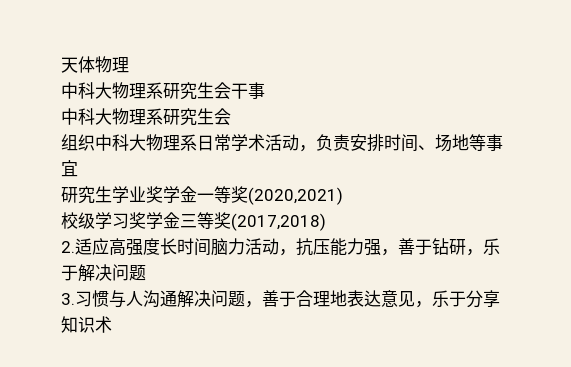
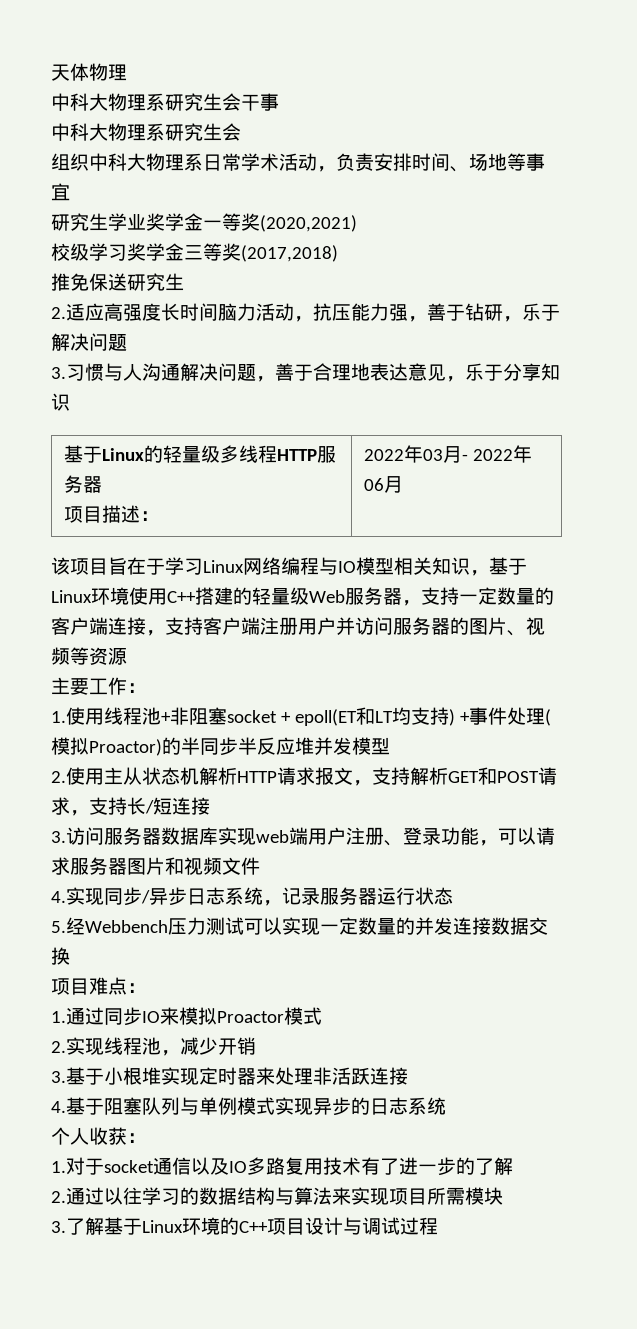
(326, 222) none -> [51,273,184,291] // 推免保送研究生
[95,316,112,333] 术 -> [64,445,337,463] [64,475,103,493] [64,505,160,523] [364,445,533,463] [364,476,404,493] [51,557,527,576] [51,587,554,606] [51,617,545,636] [51,647,127,665] [51,677,146,695] [51,707,551,726] [51,737,390,756] [51,767,557,786] [51,797,210,816] [51,827,555,846] [51,857,260,875] [51,887,453,906] [51,917,548,935] [51,947,70,965] [51,977,146,995] [51,1007,322,1026] [51,1037,256,1056] [51,1067,408,1085] [51,1097,446,1116] [51,1127,146,1145] [51,1157,513,1176] [51,1187,503,1205] [51,1217,438,1235] // 基于Linux的轻量级多线程HTTP服务器 // 项目描述： | 2022年03月- 2022年06月 // 该项目旨在于学习Linux网络编程与IO模型相关知识，基于Linux环境使用C++搭建的轻量级Web服务器，支持一定数量的客户端连接，支持客户端注册用户并访问服务器的图片、视频等资源 // 主要工作： // 1.使用线程池+非阻塞socket + epoll(ET和LT均支持) +事件处理(模拟Proactor)的半同步半反应堆并发模型 // 2.使用主从状态机解析HTTP请求报文，支持解析GET和POST请求，支持长/短连接 // 3.访问服务器数据库实现web端用户注册、登录功能，可以请求服务器图片和视频文件 // 4.实现同步/异步日志系统，记录服务器运行状态 // 5.经Webbench压力测试可以实现一定数量的并发连接数据交换 // 项目难点： // 1.通过同步IO来模拟Proactor模式 // 2.实现线程池，减少开销 // 3.基于小根堆实现定时器来处理非活跃连接 // 4.基于阻塞队列与单例模式实现异步的日志系统 // 个人收获： // 1.对于socket通信以及IO多路复用技术有了进一步的了解 // 2.通过以往学习的数据结构与算法来实现项目所需模块 // 3.了解基于Linux环境的C++项目设计与调试过程

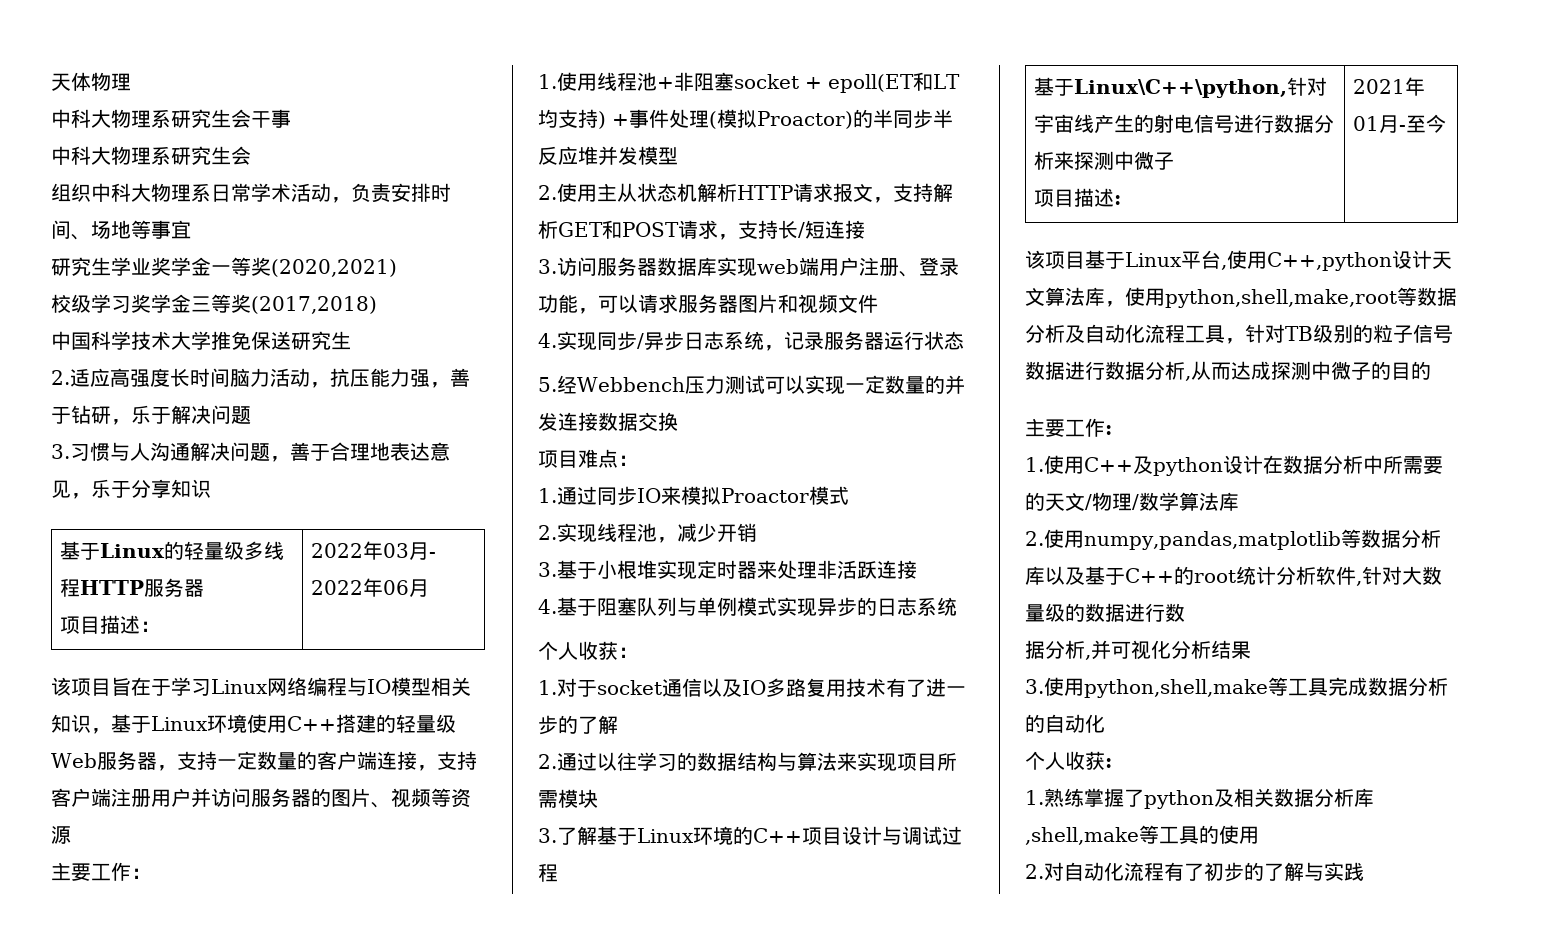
(338, 253) none -> [51,331,211,350] 中国科学技术大学
(438, 1226) none -> [1033,77,1327,98] [1033,114,1334,133] [1033,151,1174,170] [1033,188,1121,207] [1352,77,1425,96] [1352,114,1446,133] [1025,250,1452,271] [1025,287,1457,308] [1025,324,1453,344] [1025,361,1431,381] [1025,418,1112,437] [1025,455,1443,476] [1025,492,1239,511] [1025,529,1441,550] [1025,566,1442,586] [1025,603,1185,622] [1025,640,1251,660] [1025,677,1448,698] [1025,714,1105,733] [1025,751,1112,770] [1025,788,1374,809] [1025,825,1259,845] [1025,862,1364,882] // 基于Linux\C++\python,针对宇宙线产生的射电信号进行数据分析来探测中微子 // 项目描述: | 2021年01月-至今 // 该项目基于Linux平台,使用C++,python设计天文算法库，使用python,shell,make,root等数据分析及自动化流程工具，针对TB级别的粒子信号数据进行数据分析,从而达成探测中微子的目的 // 主要工作: // 1.使用C++及python设计在数据分析中所需要的天文/物理/数学算法库 // 2.使用numpy,pandas,matplotlib等数据分析库以及基于C++的root统计分析软件,针对大数量级的数据进行数 // 据分析,并可视化分析结果 // 3.使用python,shell,make等工具完成数据分析的自动化 // 个人收获: // 1.熟练掌握了python及相关数据分析库,shell,make等工具的使用 // 2.对自动化流程有了初步的了解与实践

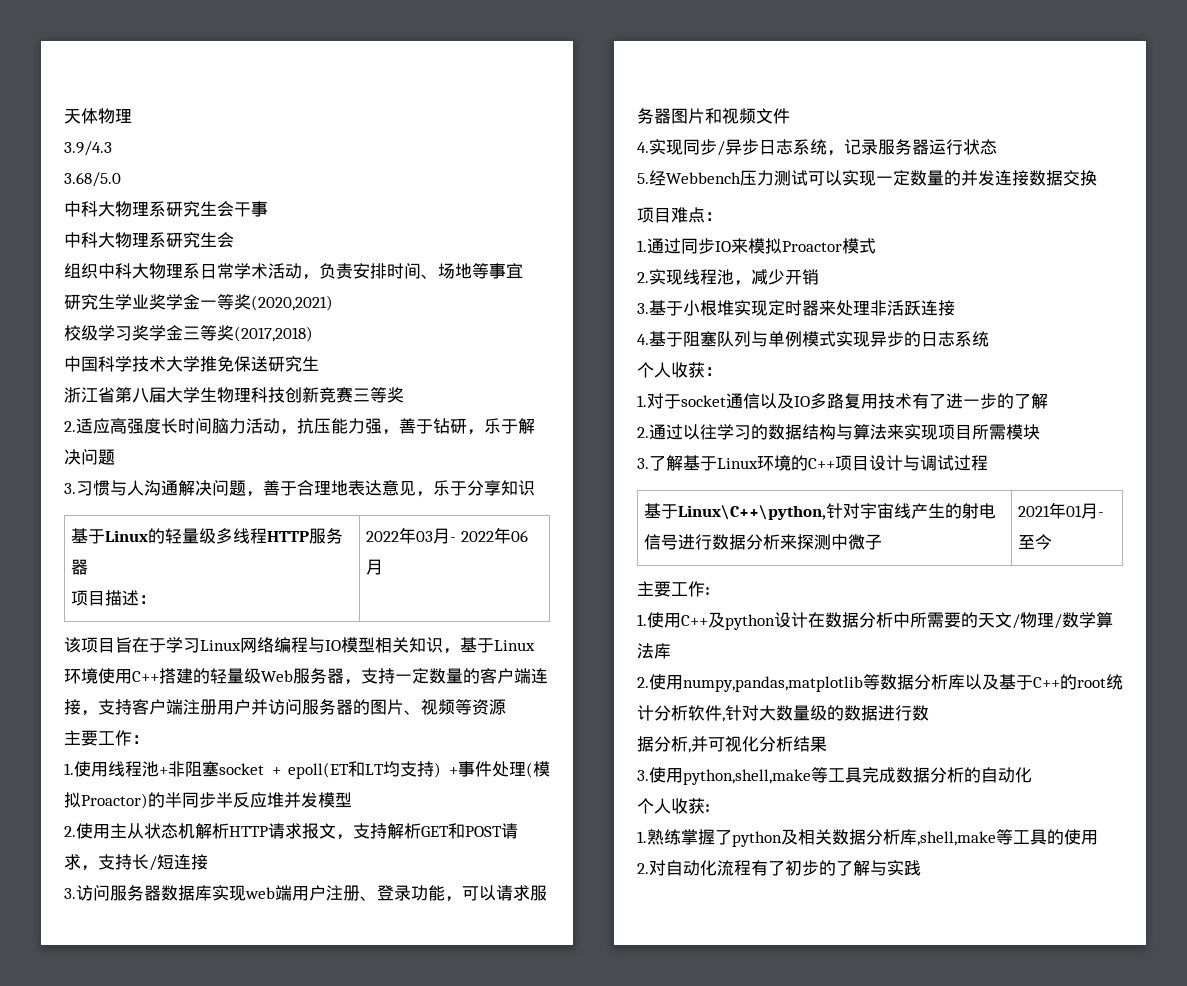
(131, 82) none -> [64,141,112,156] [64,172,121,187] // 3.9/4.3 // 3.68/5.0
(351, 340) none -> [64,387,404,403] // 浙江省第八届大学生物理科技创新竞赛三等奖
[1033,188,1121,207] // 项目描述: -> (883, 542) none
[1025,250,1452,271] [1025,287,1457,308] [1025,324,1453,344] [1025,361,1431,381] // 该项目基于Linux平台,使用C++,python设计天文算法库，使用python,shell,make,root等数据分析及自动化流程工具，针对TB级别的粒子信号数据进行数据分析,从而达成探测中微子的目的 -> (1053, 542) none

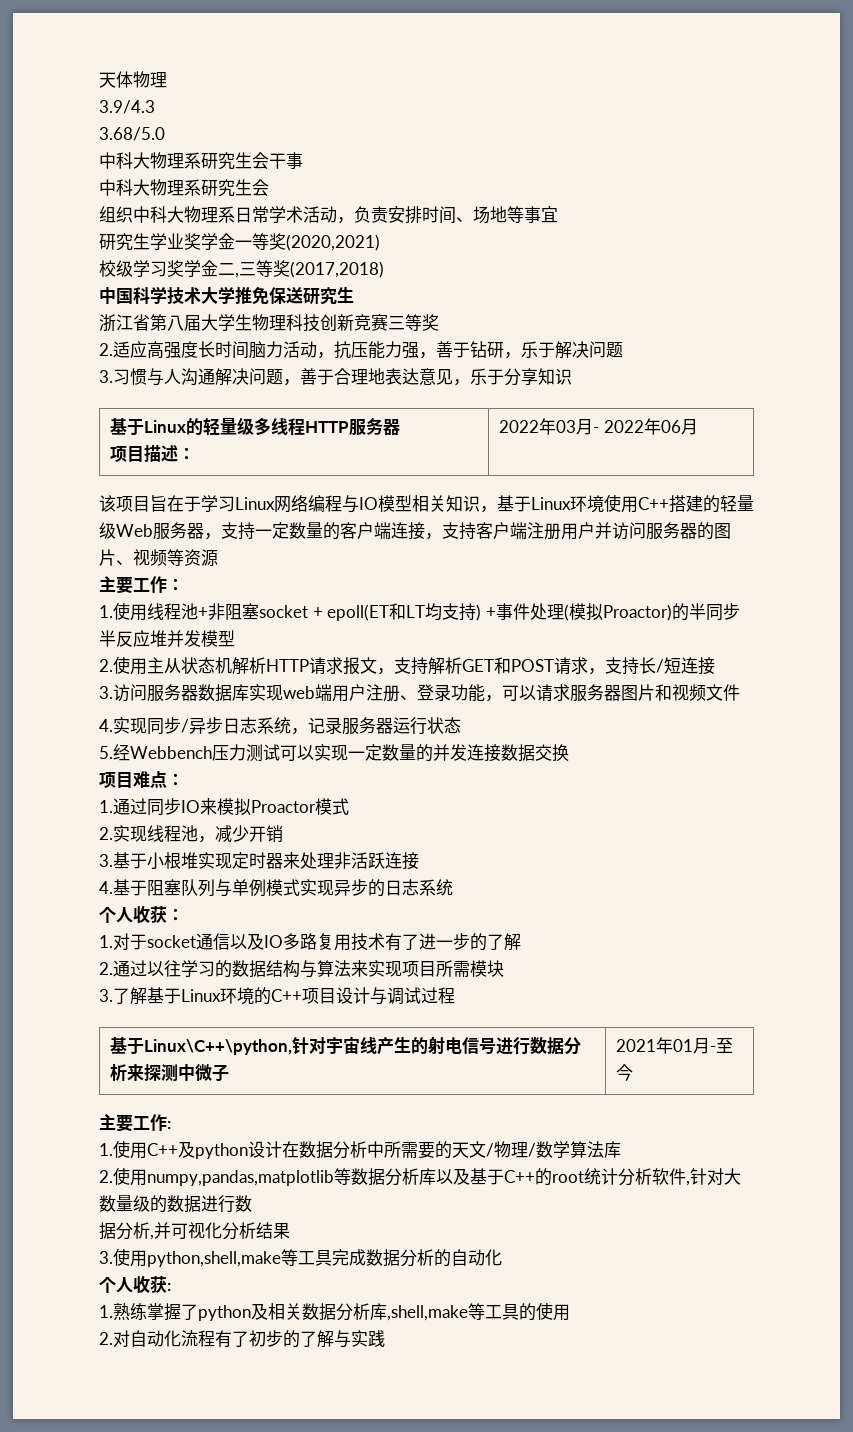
(183, 333) none -> [218,263,239,278] 二,

